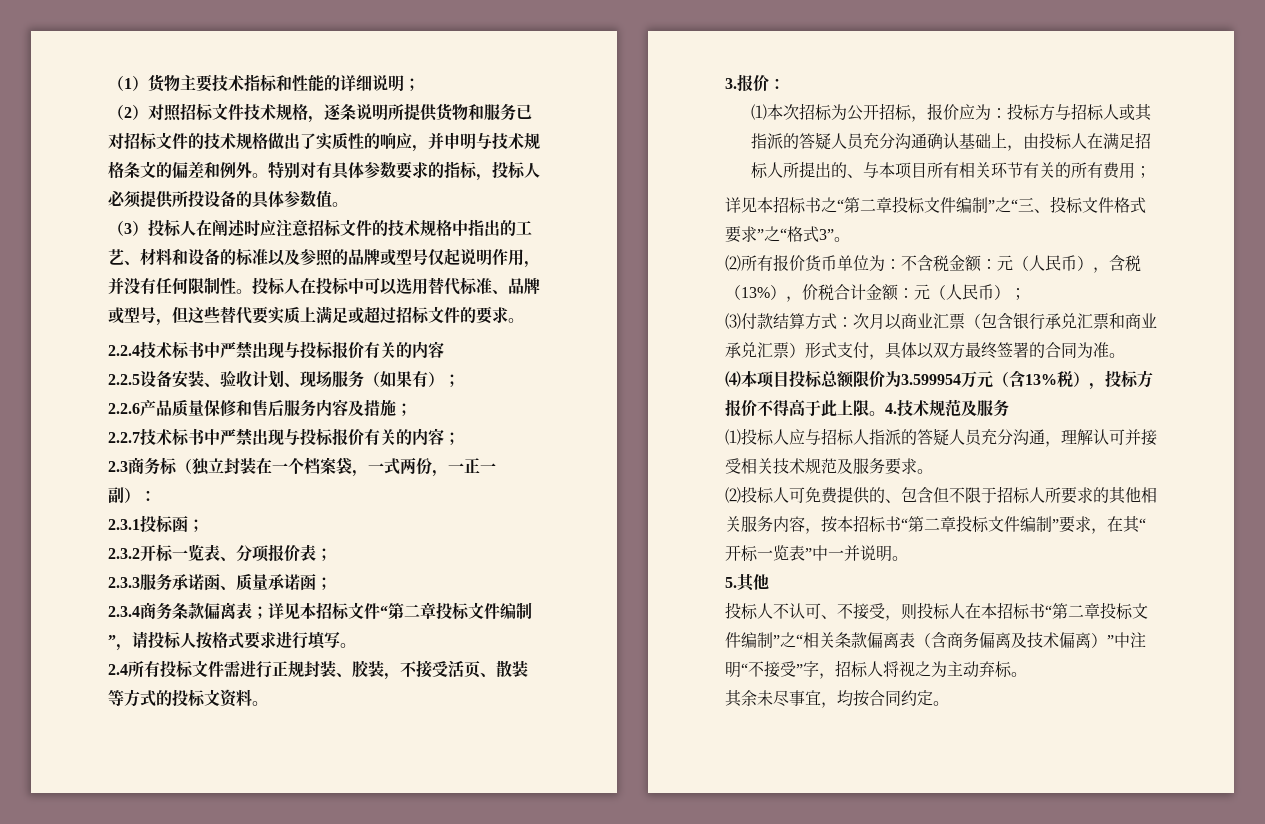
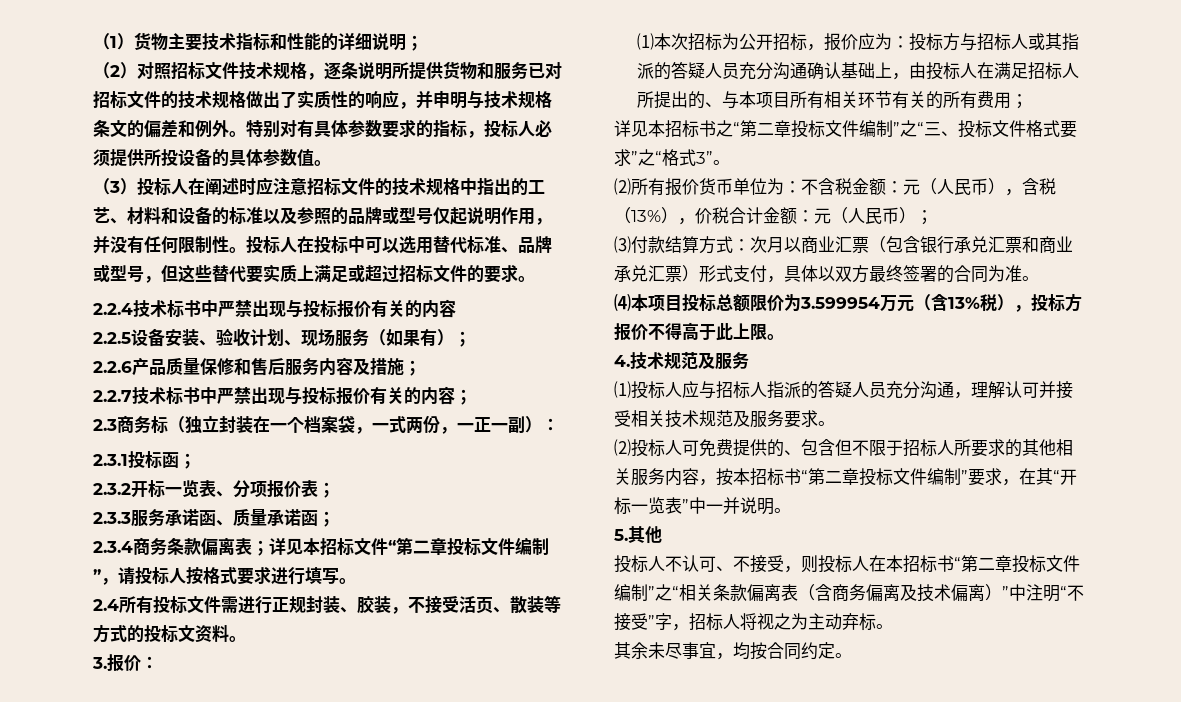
(885, 413) none -> (784, 337) //

